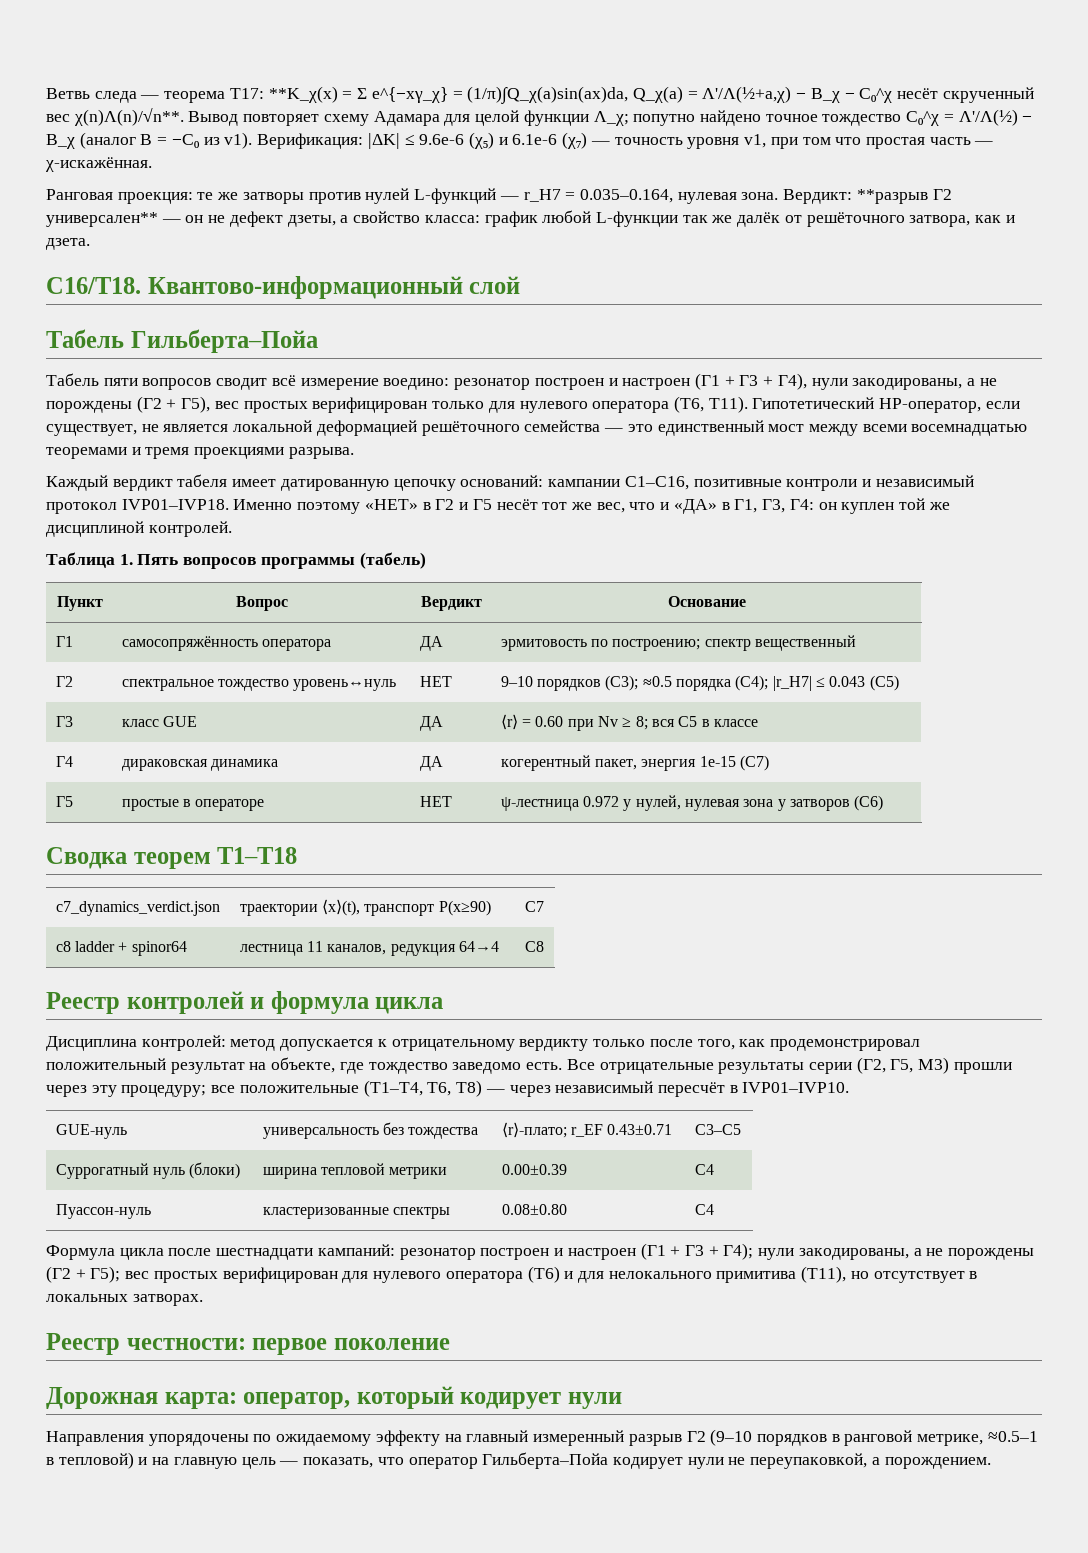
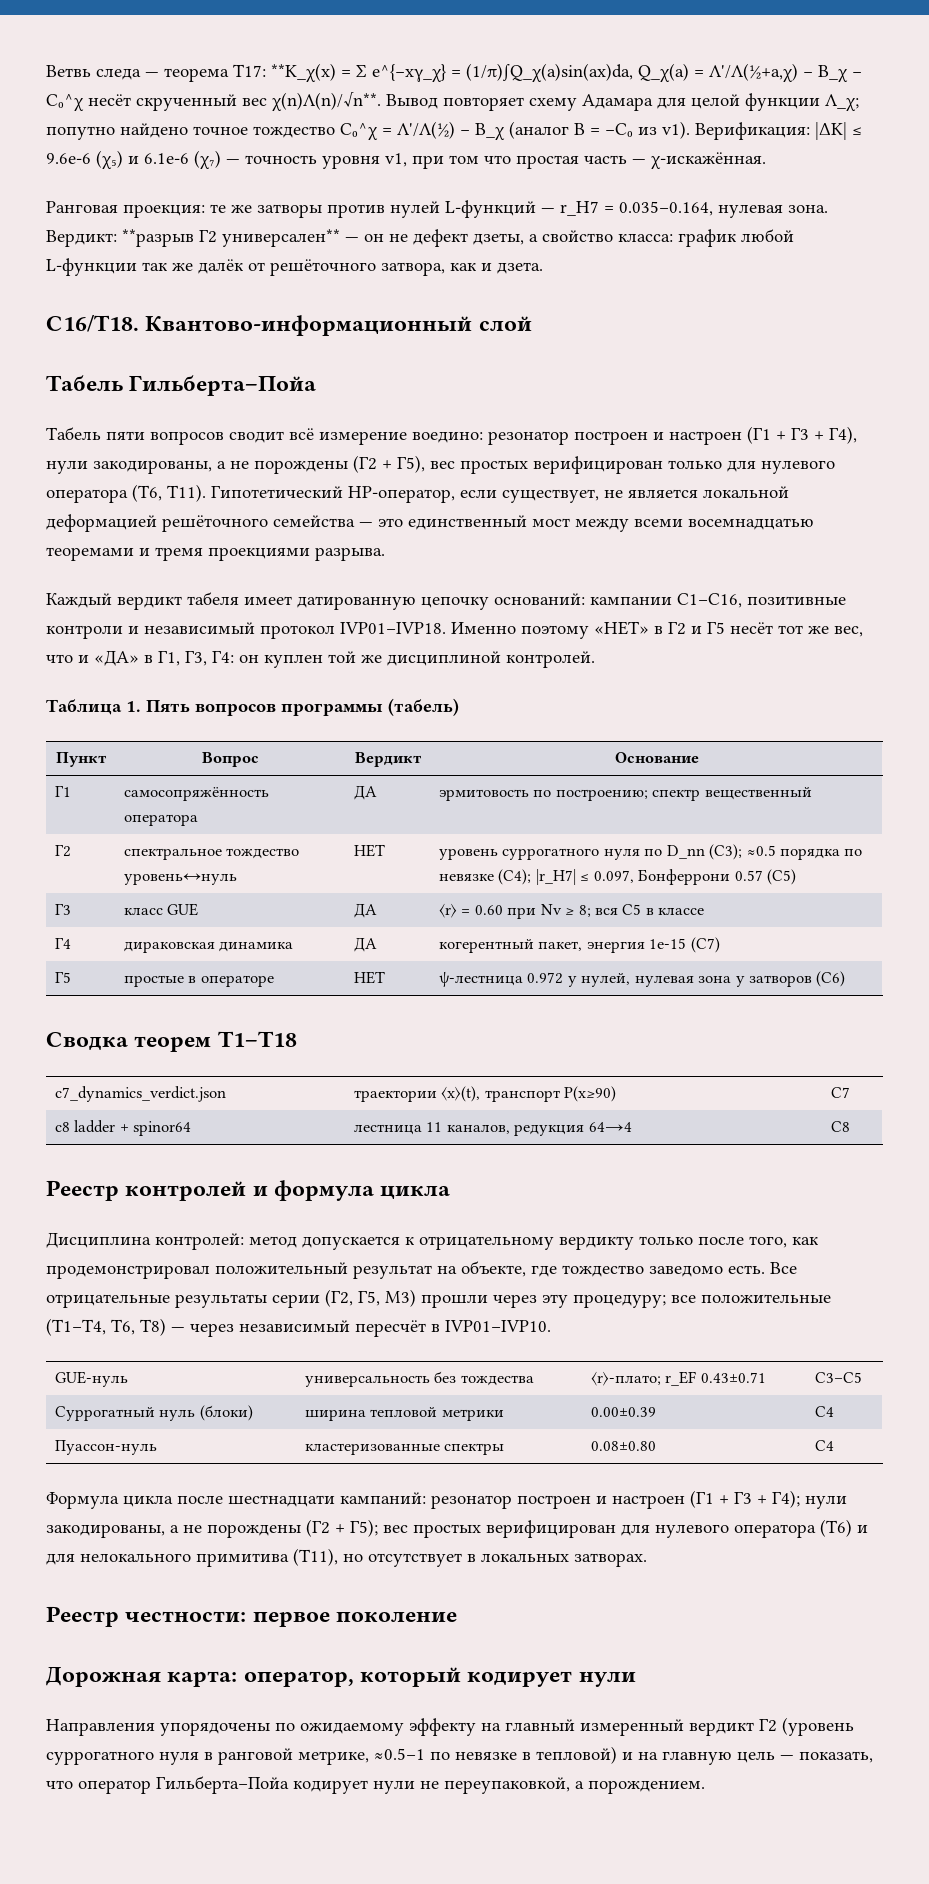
[500,676,602,691] 9–10 порядков -> [438,845,705,860] уровень суррогатного нуля по D_nn
(731, 685) none -> [844,849,863,856] [438,874,494,881] по невязке
[829,676,866,687] 0.043 -> [593,869,763,885] 0.097, Бонферрони 0.57
[628,1429,827,1446] разрыв Г2 (9–10 порядков -> [689,1717,854,1736] [46,1751,199,1765] вердикт Г2 (уровень суррогатного нуля
(1038, 1436) none -> [430,1752,517,1760] по невязке

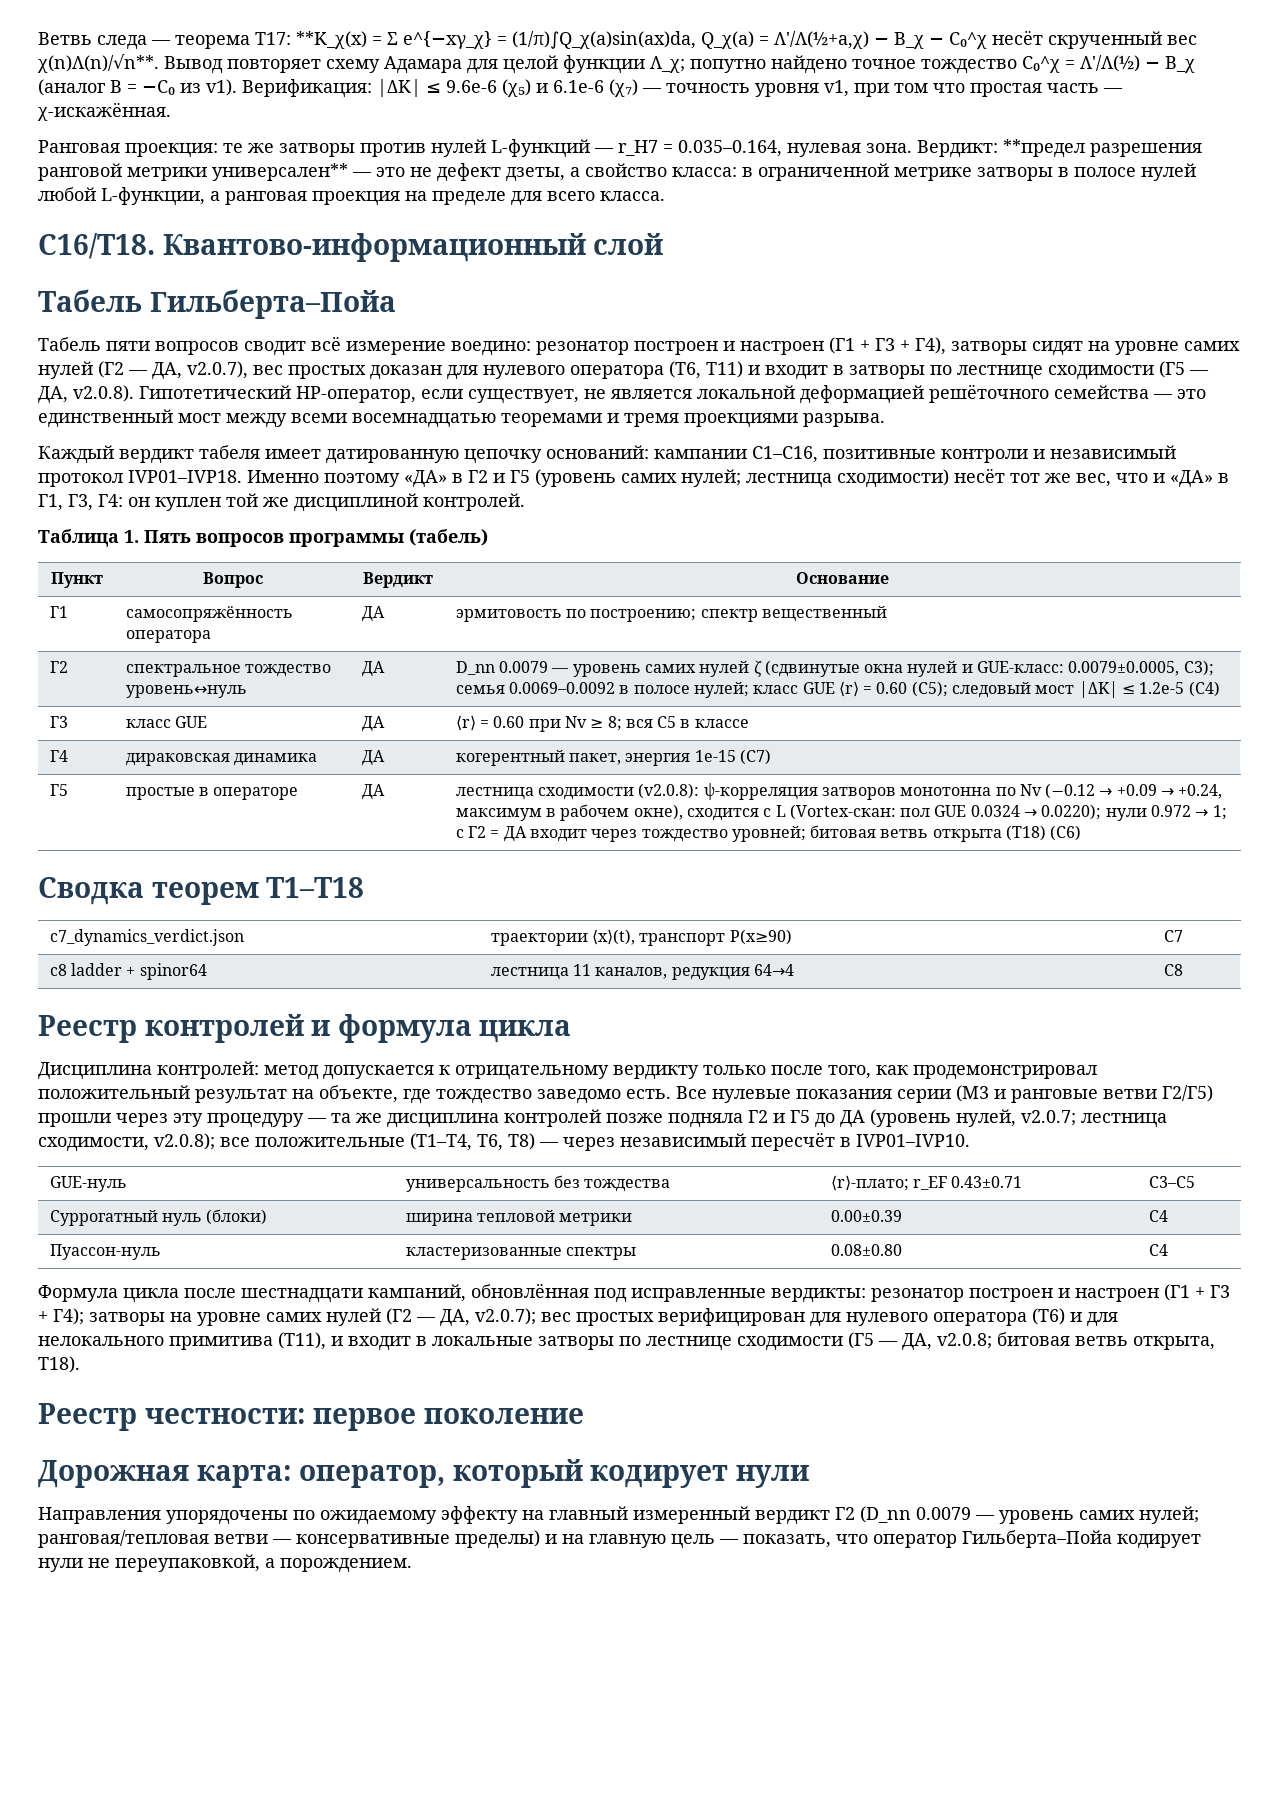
[122,229,217,247] **разрыв Г2 -> [1003,139,1202,158] [38,163,207,181] **предел разрешения ранговой метрики
[364,234,384,242] он -> [376,167,405,177] это
[678,229,794,247] [46,258,543,276] график любой L-функции так же далёк от решёточного затвора, как и дзета. -> [742,163,1196,181] [38,187,665,206] в ограниченной метрике затворы в полосе нулей любой L-функции, а ранговая проекция на пределе для всего класса.
[46,455,835,474] [46,484,206,503] нули закодированы, а не порождены (Г2 + Г5), вес простых верифицирован только для нулевого оператора (T6, T11). -> [951,341,1240,356] [38,361,1209,380] [38,385,134,404] затворы сидят на уровне самих нулей (Г2 — ДА, v2.0.7), вес простых доказан для нулевого оператора (T6, T11) и входит в затворы по лестнице сходимости (Г5 — ДА, v2.0.8).
[594,621,649,635] «НЕТ» -> [404,470,447,488] «ДА»
(725, 627) none -> [535,469,949,488] (уровень самих нулей; лестница сходимости)
[353,844,385,857] [438,844,863,860] [438,869,796,885] НЕТ | уровень суррогатного нуля по D_nn (C3); ≈0.5 порядка по невязке (C4); |r_H7| ≤ 0.097, Бонферрони 0.57 (C5) -> [361,661,385,677] [455,660,1214,677] [455,681,1220,698] ДА | D_nn 0.0079 — уровень самих нулей ζ (сдвинутые окна нулей и GUE-класс: 0.0079±0.0005, C3); семья 0.0069–0.0092 в полосе нулей; класс GUE ⟨r⟩ = 0.60 (C5); следовый мост |ΔK| ≤ 1.2e-5 (C4)
[353,971,385,984] [438,971,812,987] НЕТ | ψ-лестница 0.972 у нулей, нулевая зона у затворов -> [361,784,385,800] [455,783,1223,800] [455,804,1227,821] [455,825,1047,842] ДА | лестница сходимости (v2.0.8): ψ-корреляция затворов монотонна по Nv (−0.12 → +0.09 → +0.24, максимум в рабочем окне), сходится с L (Vortex-скан: пол GUE 0.0324 → 0.0220); нули 0.972 → 1; с Г2 = ДА входит через тождество уровней; битовая ветвь открыта (T18)
[46,1289,666,1308] отрицательные результаты серии (Г2, Г5, M3) прошли через эту процедуру; -> [712,1085,1213,1103] [38,1109,1167,1128] [38,1133,215,1152] нулевые показания серии (M3 и ранговые ветви Г2/Г5) прошли через эту процедуру — та же дисциплина контролей позже подняла Г2 и Г5 до ДА (уровень нулей, v2.0.7; лестница сходимости, v2.0.8);
[340,1492,426,1504] кампаний: -> [368,1283,866,1303] кампаний, обновлённая под исправленные вердикты:
[805,1495,847,1509] [46,1519,378,1538] нули закодированы, а не порождены (Г2 + Г5); -> [89,1308,536,1327] затворы на уровне самих нулей (Г2 — ДА, v2.0.7);
[343,1553,647,1567] но отсутствует в локальных затворах. -> [331,1332,1215,1351] [38,1356,80,1373] и входит в локальные затворы по лестнице сходимости (Г5 — ДА, v2.0.8; битовая ветвь открыта, T18).
[782,1717,854,1736] [46,1746,617,1765] (уровень суррогатного нуля в ранговой метрике, ≈0.5–1 по невязке в тепловой) -> [860,1506,1199,1524] [38,1530,540,1549] (D_nn 0.0079 — уровень самих нулей; ранговая/тепловая ветви — консервативные пределы)

